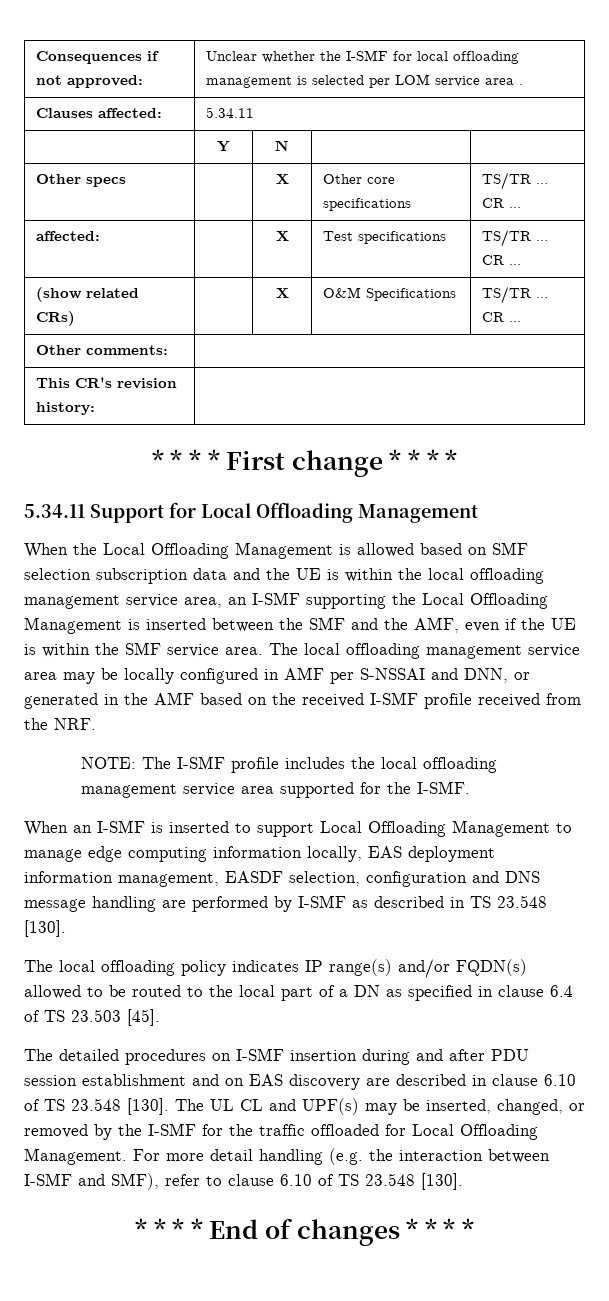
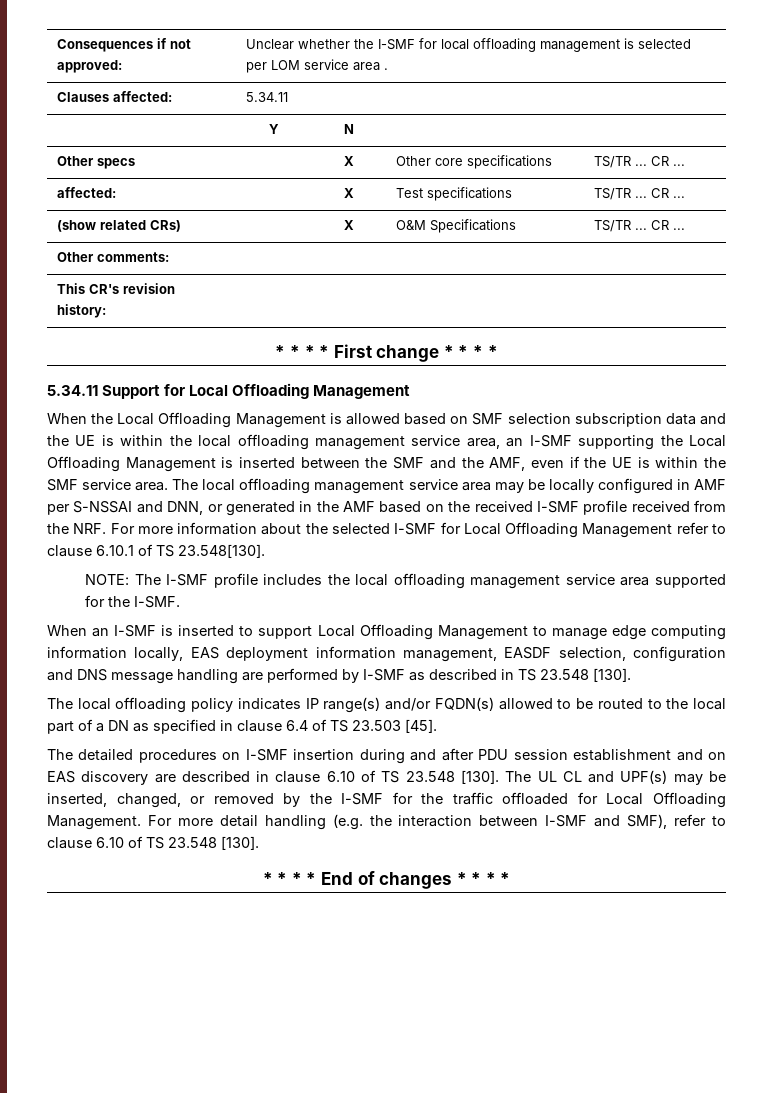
(96, 724) none -> [110,522,727,538] [47,544,265,558] For more information about the selected I-SMF for Local Offloading Management refer to clause 6.10.1 of TS 23.548[130].

